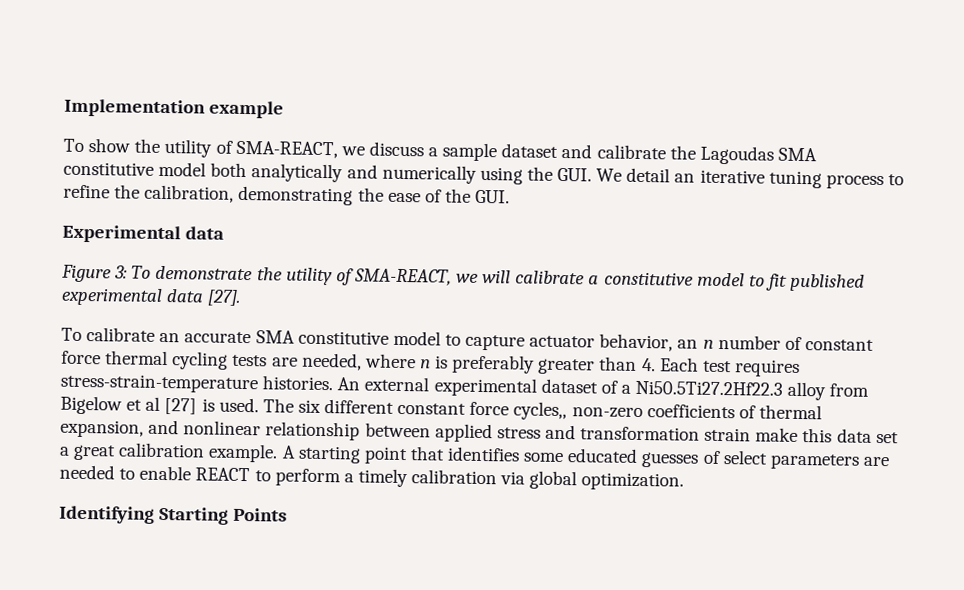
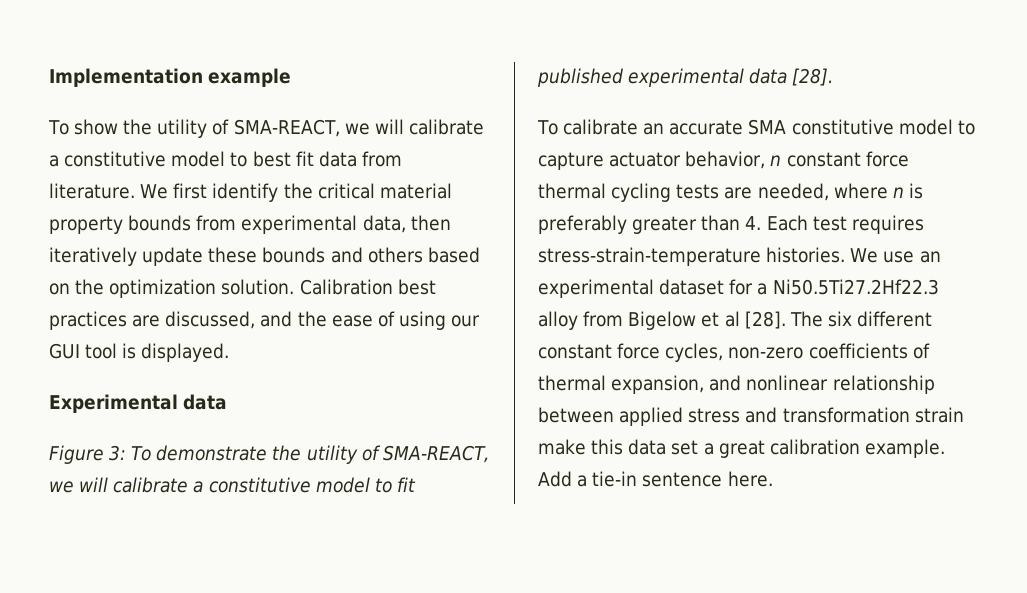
[368,141,817,165] [63,161,904,190] [63,184,511,206] discuss a sample dataset and calibrate the Lagoudas SMA constitutive model both analytically and numerically using the GUI. We detail an iterative tuning process to refine the calibration, demonstrating the ease of the GUI. -> [374,119,485,135] [49,151,402,167] [49,183,452,202] [49,215,451,234] [49,247,480,266] [49,279,436,298] [49,311,481,330] [49,343,230,362] will calibrate a constitutive model to best fit data from literature. We first identify the critical material property bounds from experimental data, then iteratively update these bounds and others based on the optimization solution. Calibration best practices are discussed, and the ease of using our GUI tool is displayed.
[207,289,242,306] [27]. -> [792,68,834,86] [28].
[677,334,802,351] an n number of -> [770,155,782,166] n
[337,376,430,392] An external -> [850,248,941,263] We use an
[600,380,618,394] of -> [729,279,754,295] for
[164,397,259,415] [27] is used. -> [744,311,786,329] [28].
[513,401,568,421] cycles,, -> [665,343,724,362] cycles,
[281,445,889,470] [59,464,685,491] [59,505,288,525] A starting point that identifies some educated guesses of select parameters are needed to enable REACT to perform a timely calibration via global optimization. // Identifying Starting Points -> [538,471,773,487] Add a tie-in sentence here.

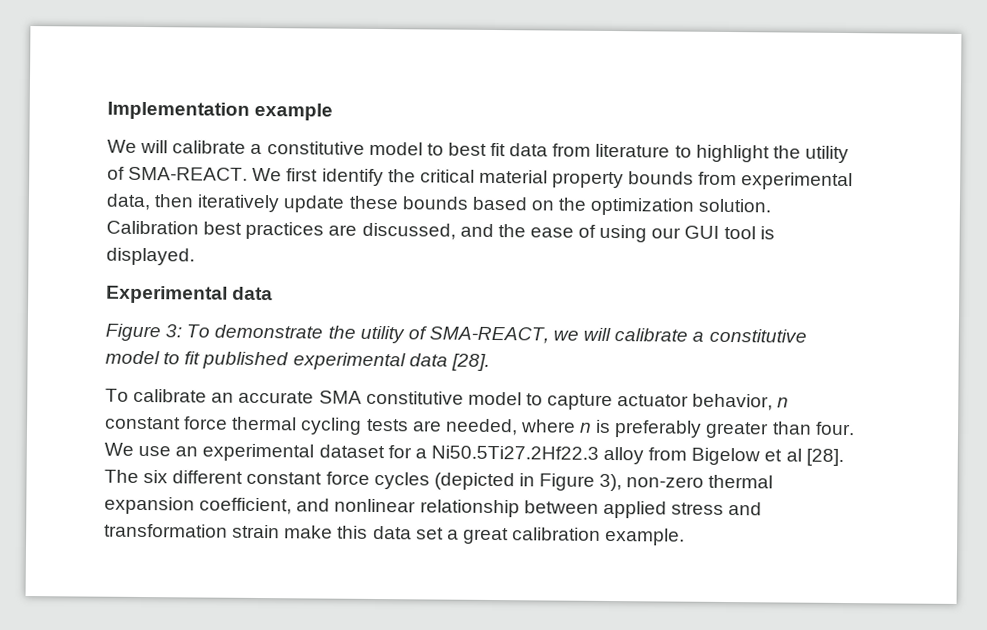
[48,119,370,138] To show the utility of SMA-REACT, we -> [107,139,137,153] We
[49,183,135,199] literature. -> [595,143,849,164] [107,166,249,181] literature to highlight the utility of SMA-REACT.
[330,247,423,263] and others -> (469, 203) none
[745,215,924,234] [538,247,846,266] 4. Each test requires stress-strain-temperature histories. -> [814,421,855,436] four.
[665,343,930,362] [538,375,705,394] cycles, non-zero coefficients of thermal expansion, -> [373,471,774,492] [104,496,293,515] cycles (depicted in Figure 3), non-zero thermal expansion coefficient,
[538,471,773,487] Add a tie-in sentence here. -> (686, 536) none

